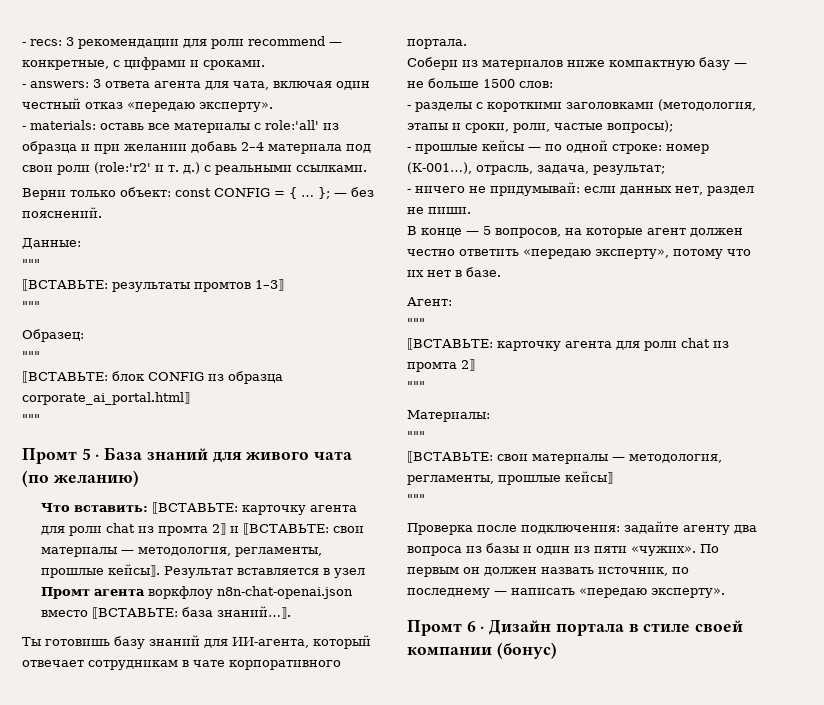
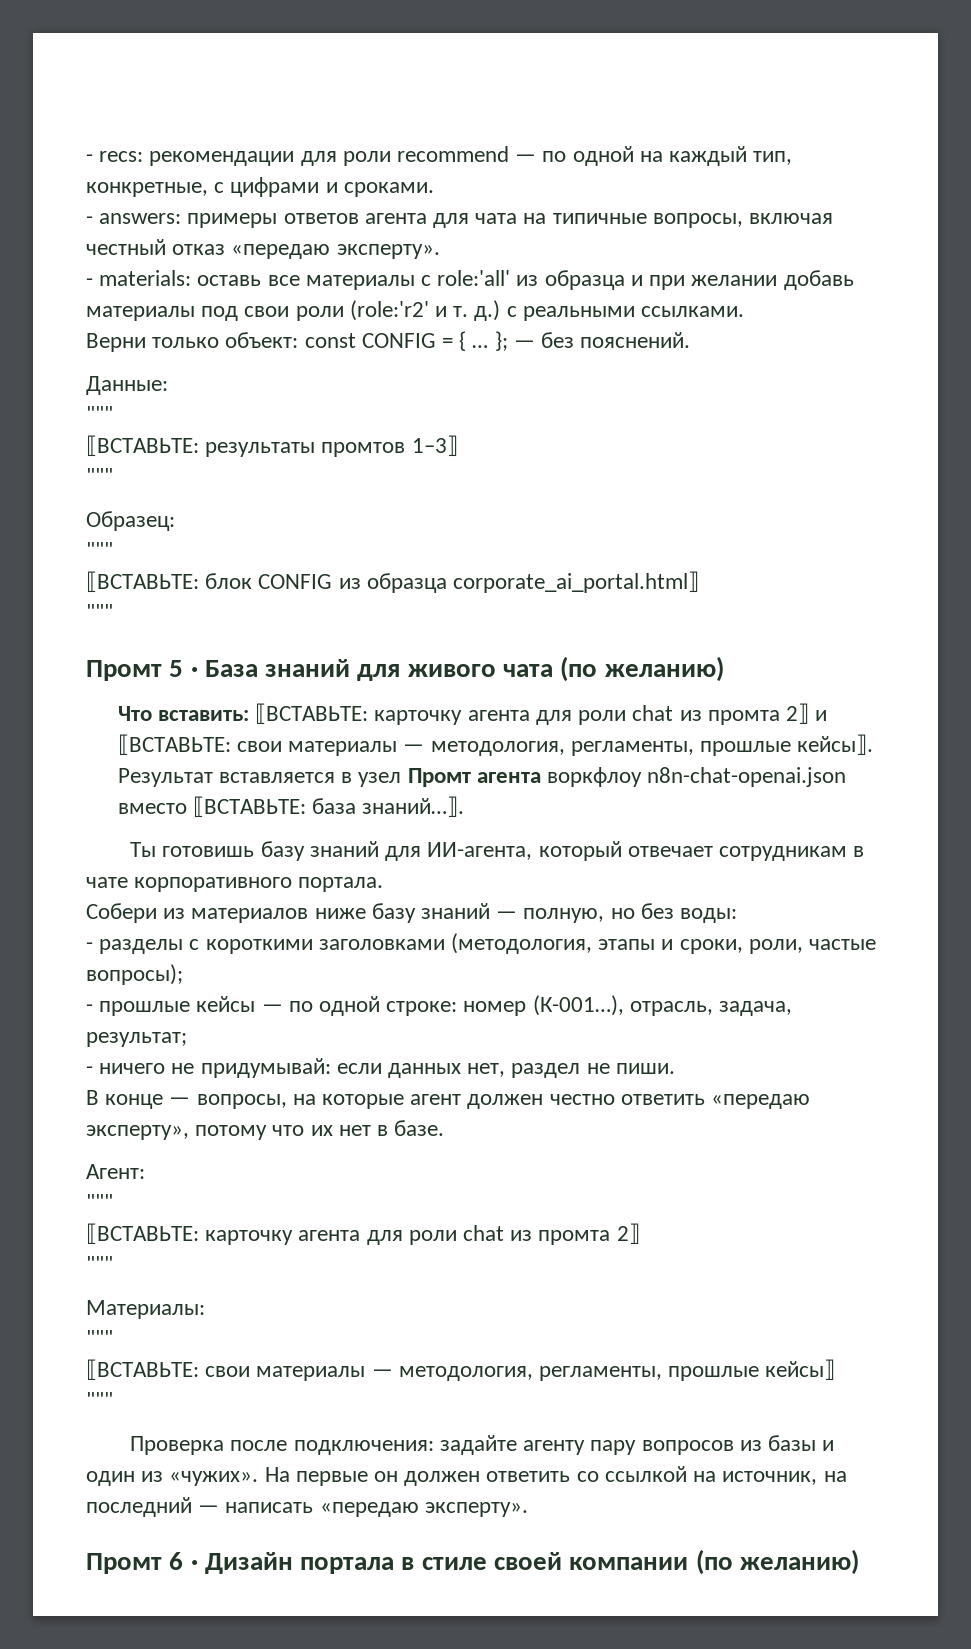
[66,37,74,46] 3 -> (144, 156) none
(342, 44) none -> [542,146,793,166] по одной на каждый тип,
[93,79,370,90] 3 ответа агента для чата, включая один -> [187,213,834,228] примеры ответов агента для чата на типичные вопросы, включая
[241,142,342,154] 2–4 материала -> [86,306,195,321] материалы
[609,57,747,70] [407,78,553,88] компактную базу — не больше 1500 слов: -> [371,903,738,923] базу знаний — полную, но без воды:
[483,226,561,238] 5 вопросов, -> [196,1094,287,1109] вопросы,
[734,525,757,534] [407,546,462,556] два вопроса -> [590,1440,734,1455] пару вопросов
[594,544,719,556] [407,567,689,577] [407,588,490,598] пяти «чужих». По первым он должен назвать источник, по последнему -> [169,1466,847,1486] [86,1497,192,1517] «чужих». На первые он должен ответить со ссылкой на источник, на последний
[496,642,557,659] (бонус) -> [695,1549,859,1575] (по желанию)

